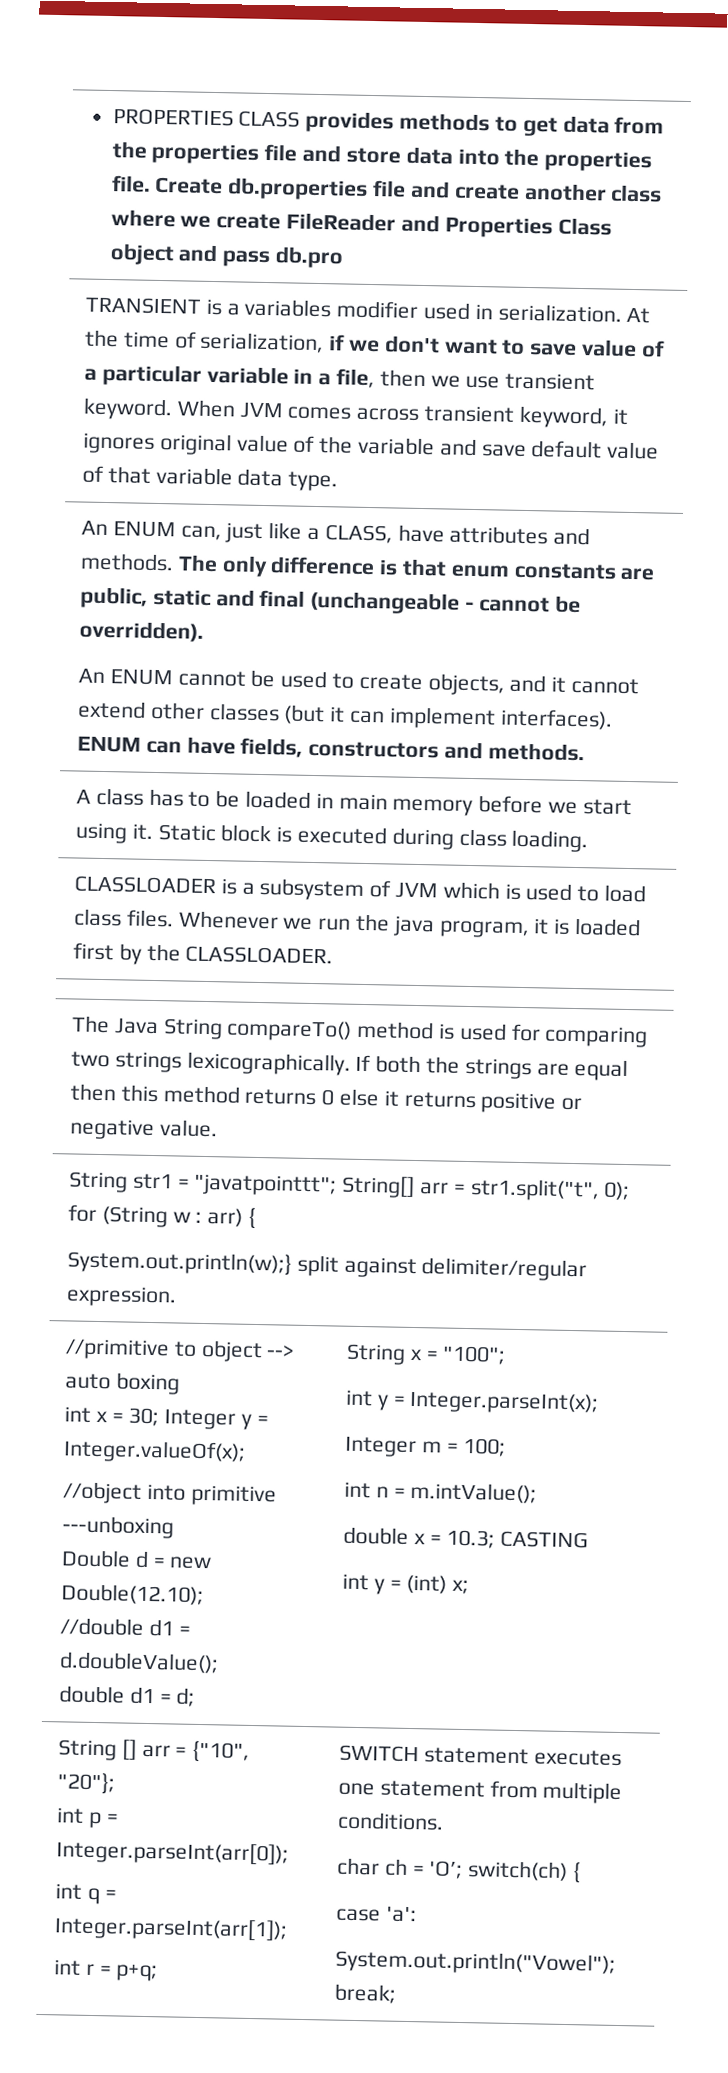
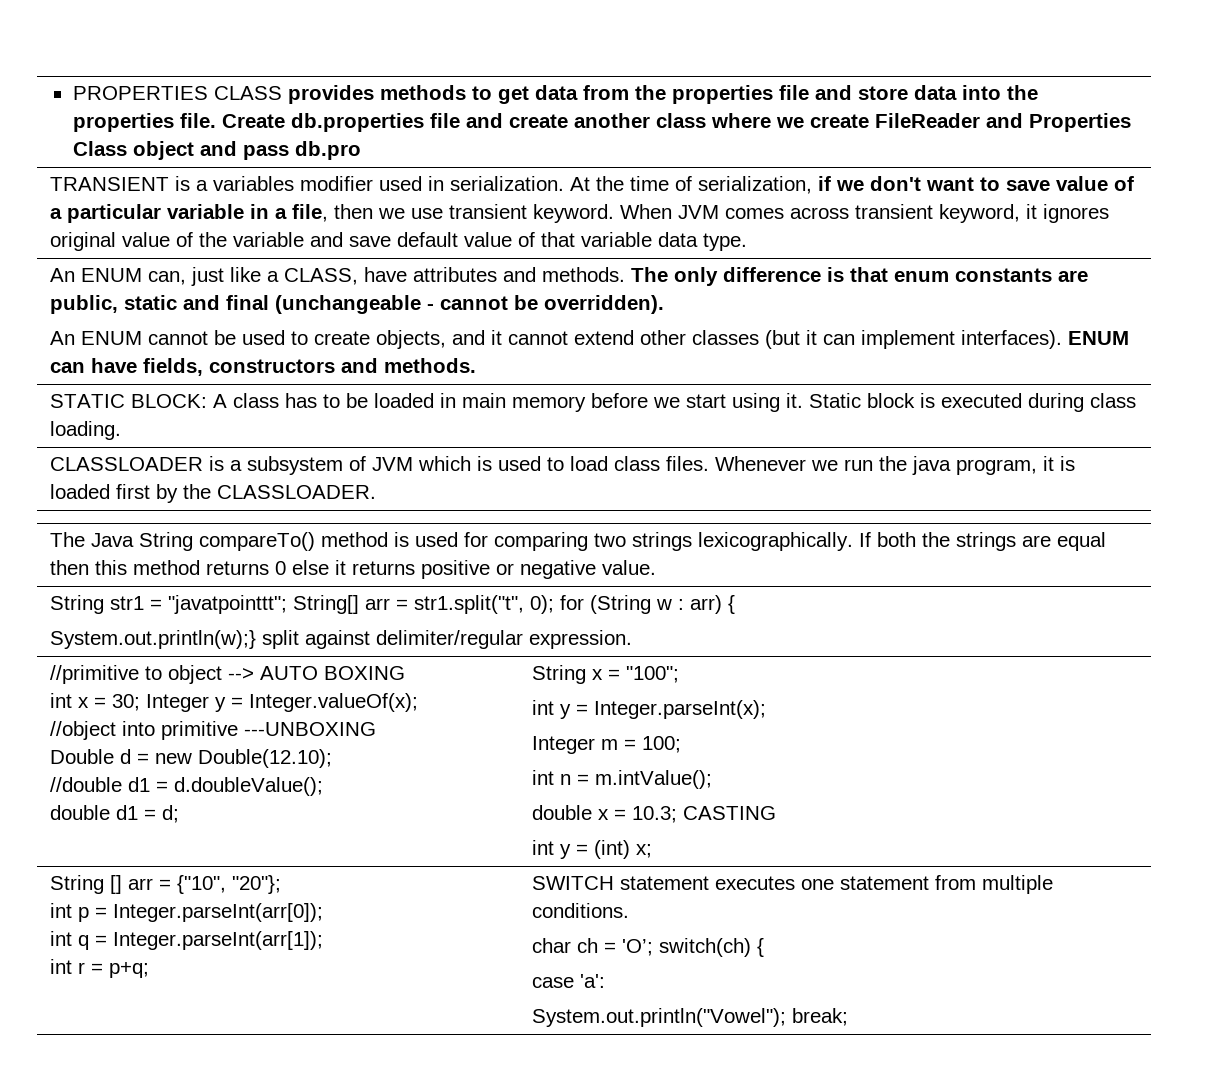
(585, 752) none -> [50,394,208,408] STATIC BLOCK:
[65,1372,180,1395] auto boxing -> [260,666,406,680] AUTO BOXING
[62,1515,175,1539] ---unboxing -> [244,722,377,736] ---UNBOXING

